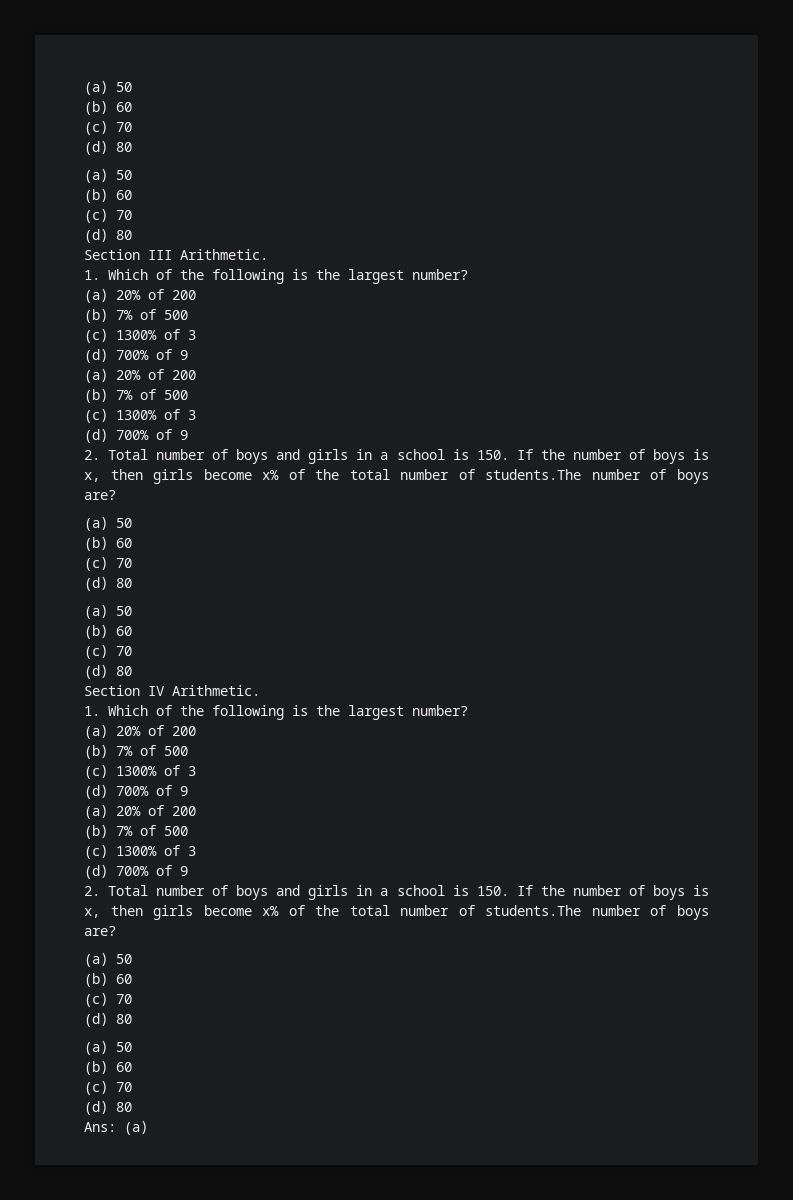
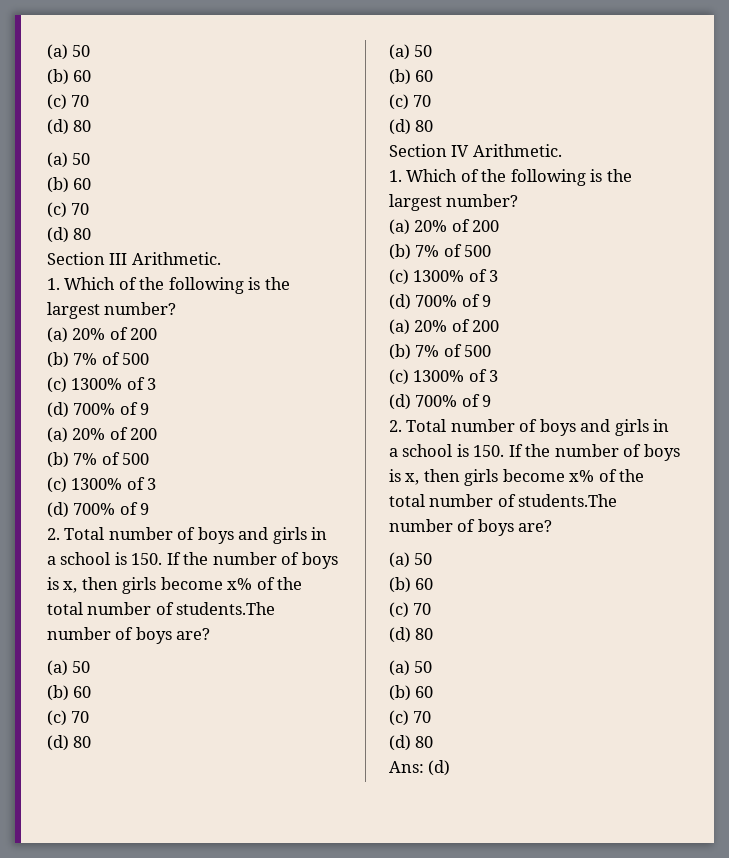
[124,1121,148,1135] (a) -> [428,760,451,776] (d)

